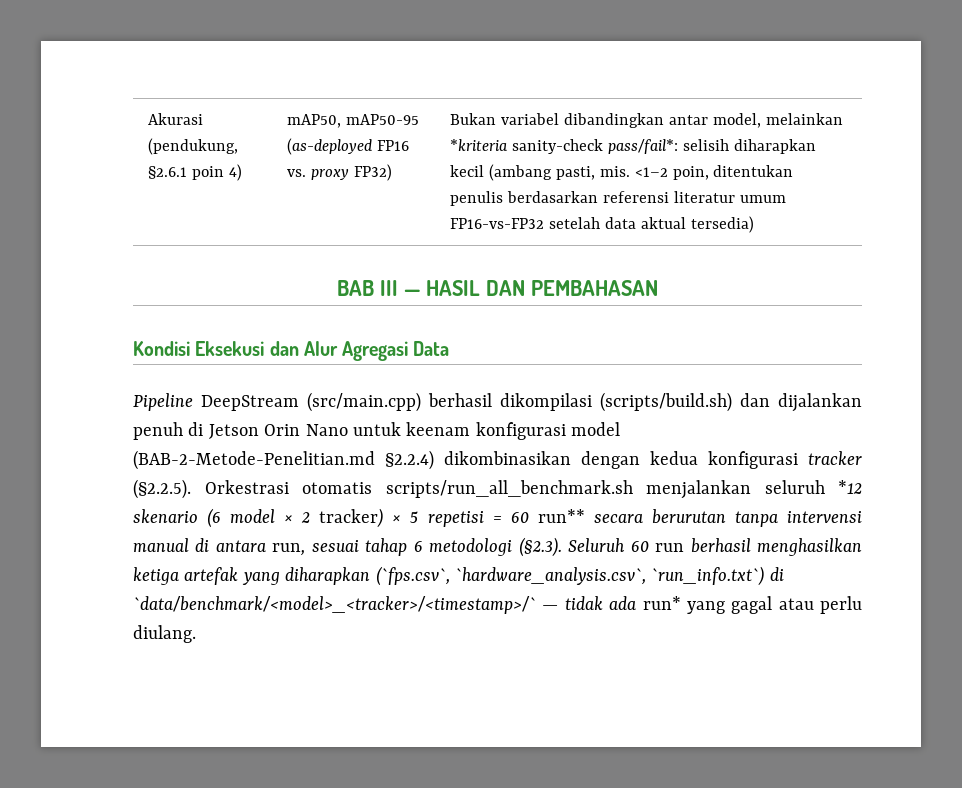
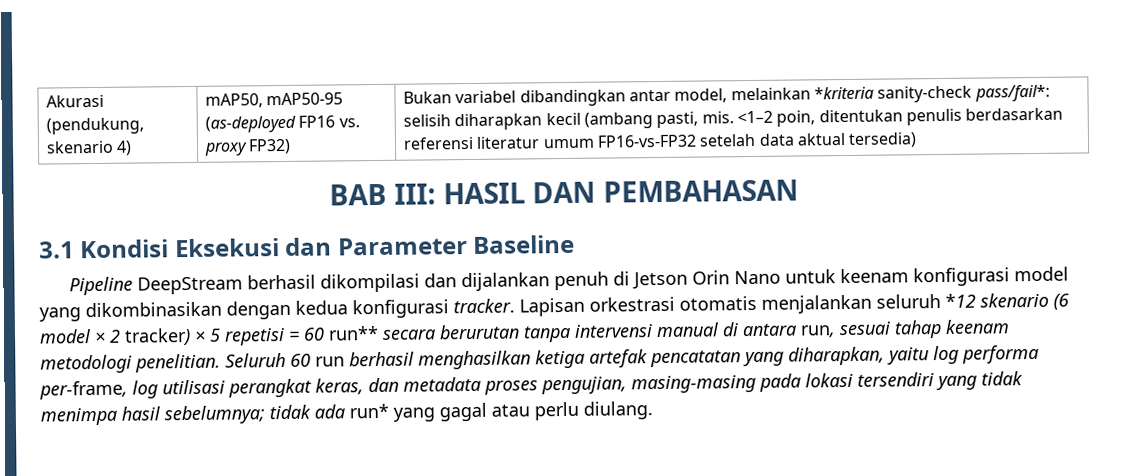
[148,166,225,180] §2.6.1 poin -> [46,140,115,154] skenario
[379,280,421,296] III — -> [393,183,436,205] III:
(659, 288) none -> [39,241,75,259] 3.1
[303,341,450,361] Alur Agregasi Data -> [336,234,576,256] Parameter Baseline
[307,392,421,412] (src/main.cpp) -> (244, 285) none
[600,392,732,412] (scripts/build.sh) -> (421, 283) none
[133,450,434,470] (BAB-2-Metode-Penelitian.md §2.2.4) -> [39,307,81,322] yang
[808,451,862,465] [133,479,633,499] tracker (§2.2.5). Orkestrasi otomatis scripts/run_all_benchmark.sh -> [453,295,757,317] tracker. Lapisan orkestrasi otomatis
[413,537,562,557] 6 metodologi (§2.3). -> [945,319,1010,334] [40,353,221,374] keenam metodologi penelitian.
[241,566,784,586] [133,596,559,614] yang diharapkan (`fps.csv`, `hardware_analysis.csv`, `run_info.txt`) di `data/benchmark/<model>_<tracker>/<timestamp>/` — -> [650,344,1039,368] [39,371,1023,400] [40,405,265,426] pencatatan yang diharapkan, yaitu log performa per-frame, log utilisasi perangkat keras, dan metadata proses pengujian, masing-masing pada lokasi tersendiri yang tidak menimpa hasil sebelumnya;

